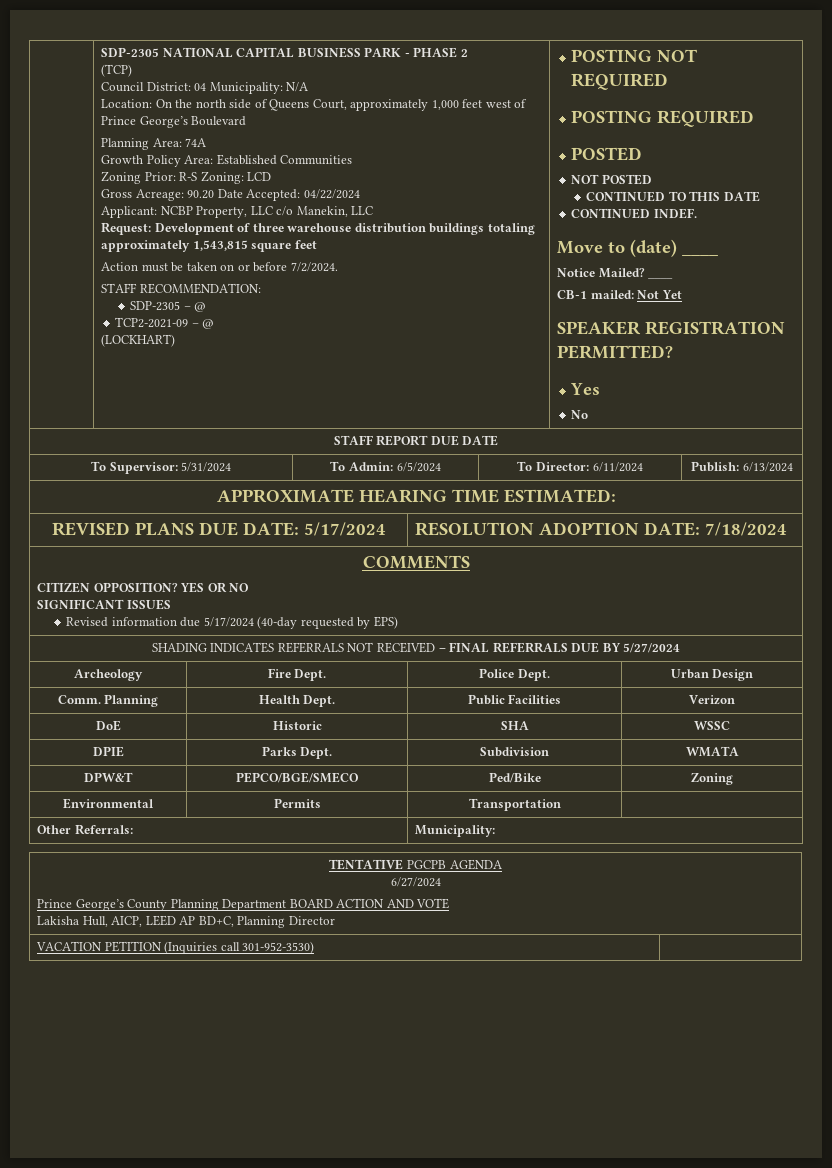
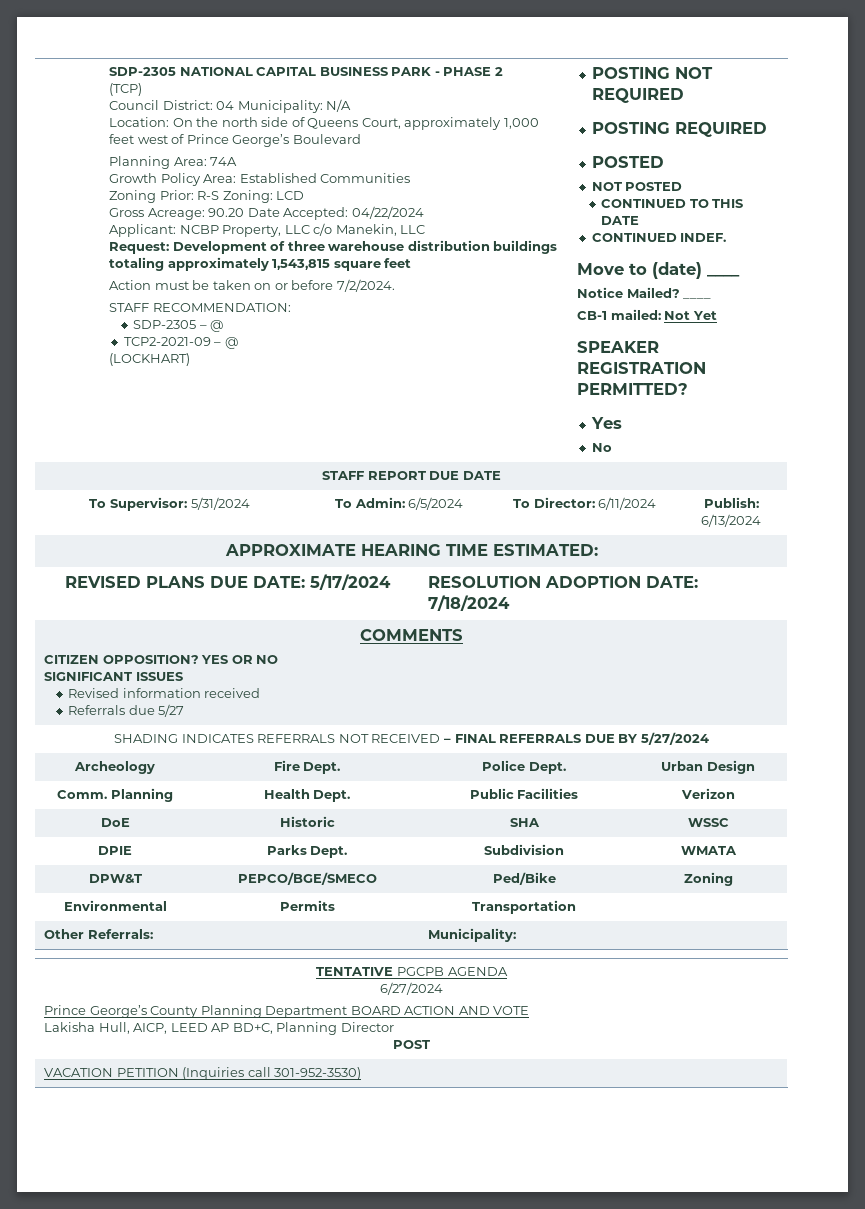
[180,616,398,629] due 5/17/2024 (40-day requested by EPS) -> [204,688,261,698] [68,704,185,717] received // Referrals due 5/27
(335, 920) none -> [393,1040,430,1049] // POST

